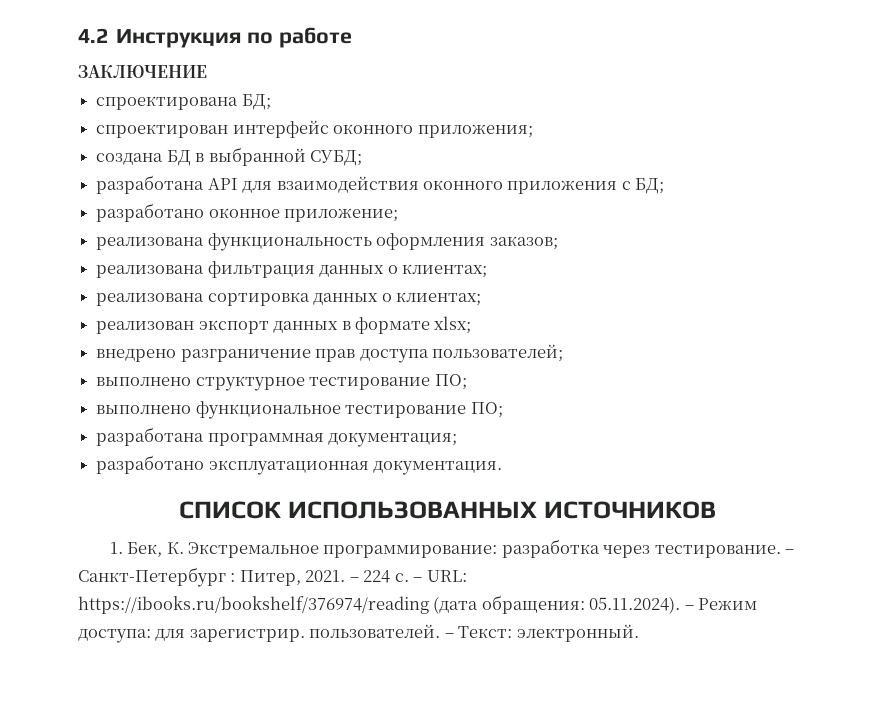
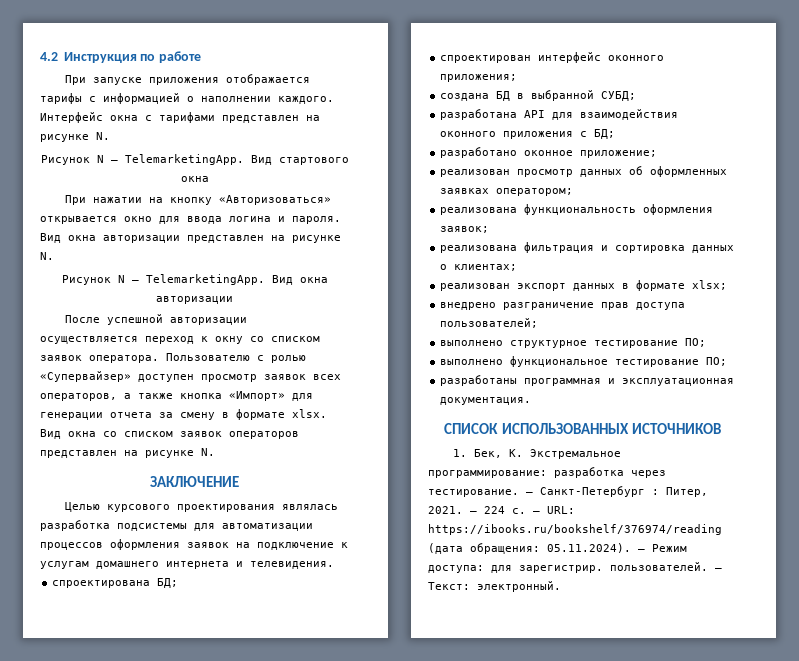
[78,65,207,78] ЗАКЛЮЧЕНИЕ -> [65,74,311,85] [40,93,334,104] [40,112,320,123] [40,132,110,142] [40,154,349,165] [180,176,209,182] [65,195,332,205] [40,216,341,224] [40,233,341,243] [40,252,54,260] [61,274,328,285] [156,296,233,304] [65,314,248,325] [40,336,320,344] [40,353,306,363] [40,371,341,382] [40,391,313,401] [40,409,327,420] [40,429,299,439] [40,448,215,458] [150,476,239,487] [65,502,339,512] [40,520,313,531] [40,539,348,550] [40,561,334,569] При запуске приложения отображается тарифы с информацией о наполнении каждого. Интерфейс окна с тарифами представлен на рисунке N. // Рисунок N – TelemarketingApp. Вид стартового окна // При нажатии на кнопку «Авторизоваться» открывается окно для ввода логина и пароля. Вид окна авторизации представлен на рисунке N. // Рисунок N – TelemarketingApp. Вид окна авторизации // После успешной авторизации осуществляется переход к окну со списком заявок оператора. Пользователю с ролью «Супервайзер» доступен просмотр заявок всех операторов, а также кнопка «Импорт» для генерации отчета за смену в формате xlsx. Вид окна со списком заявок операторов представлен на рисунке N. // ЗАКЛЮЧЕНИЕ // Целью курсового проектирования являлась разработка подсистемы для автоматизации процессов оформления заявок на подключение к услугам домашнего интернета и телевидения.
(399, 215) none -> [440,166,728,177] [440,188,574,196] // реализован просмотр данных об оформленных заявках оператором;
[489,236,558,250] заказов; -> [440,226,490,233] заявок;
[319,264,487,278] [96,293,205,306] данных о клиентах; // реализована -> [601,245,609,251] и
[96,427,458,447] [96,455,205,474] разработана программная документация; // разработано -> [440,375,616,386] разработаны программная и

